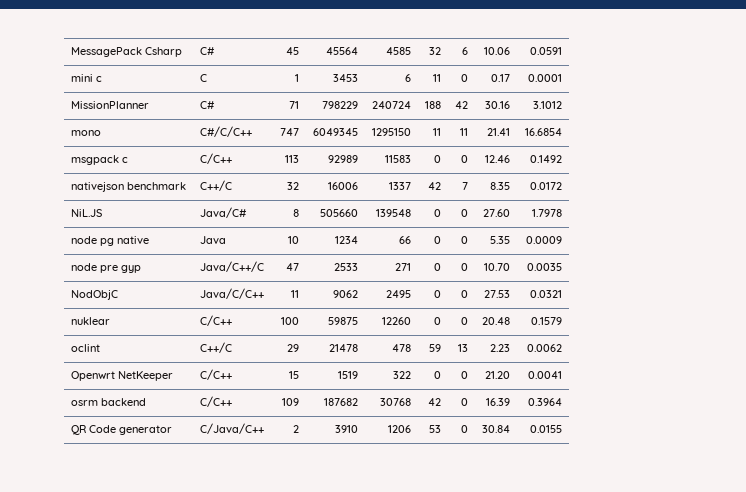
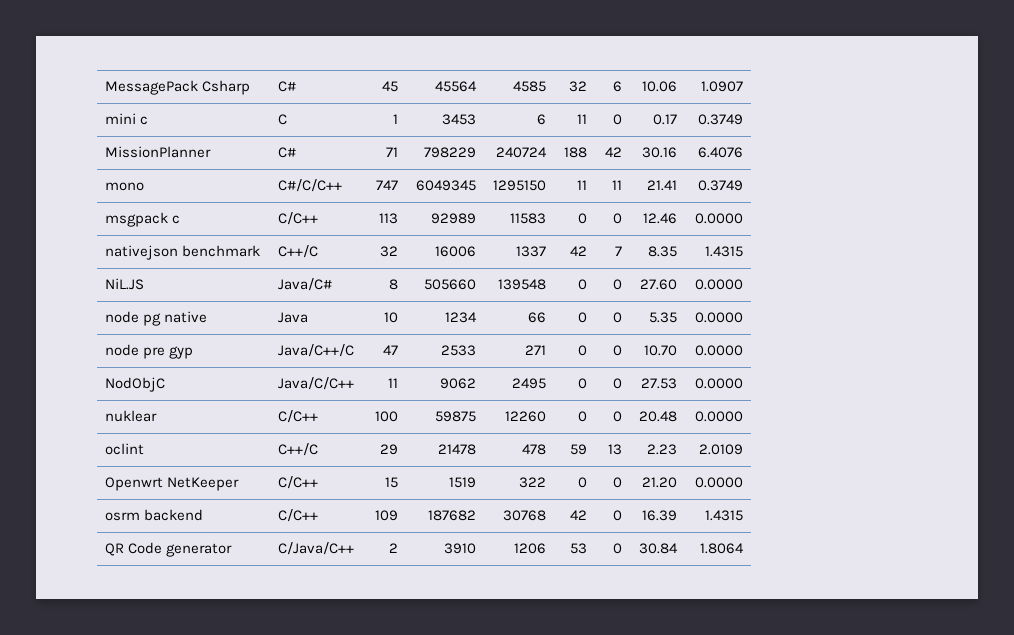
[530,47,563,55] 0.0591 -> [700,81,743,92] 1.0907
[528,74,563,82] 0.0001 -> [697,114,743,125] 0.3749
[533,101,563,109] 3.1012 -> [697,147,743,158] 6.4076
[525,128,563,136] 16.6854 -> [697,180,743,191] 0.3749
[530,155,563,163] 0.1492 -> [694,213,743,224] 0.0000
[530,182,563,190] 0.0172 -> [704,246,743,257] 1.4315
[532,209,563,217] 1.7978 -> [694,279,743,290] 0.0000
[526,236,563,244] 0.0009 -> [694,312,743,323] 0.0000
[527,263,563,271] 0.0035 -> [694,345,743,356] 0.0000
[530,290,563,298] 0.0321 -> [694,378,743,389] 0.0000
[531,317,563,325] 0.1579 -> [694,411,743,422] 0.0000
[527,344,563,352] 0.0062 -> [698,444,743,455] 2.0109
[528,371,563,379] 0.0041 -> [694,477,743,488] 0.0000
[528,398,563,406] 0.3964 -> [704,510,743,521] 1.4315
[530,425,563,433] 0.0155 -> [699,543,744,554] 1.8064

